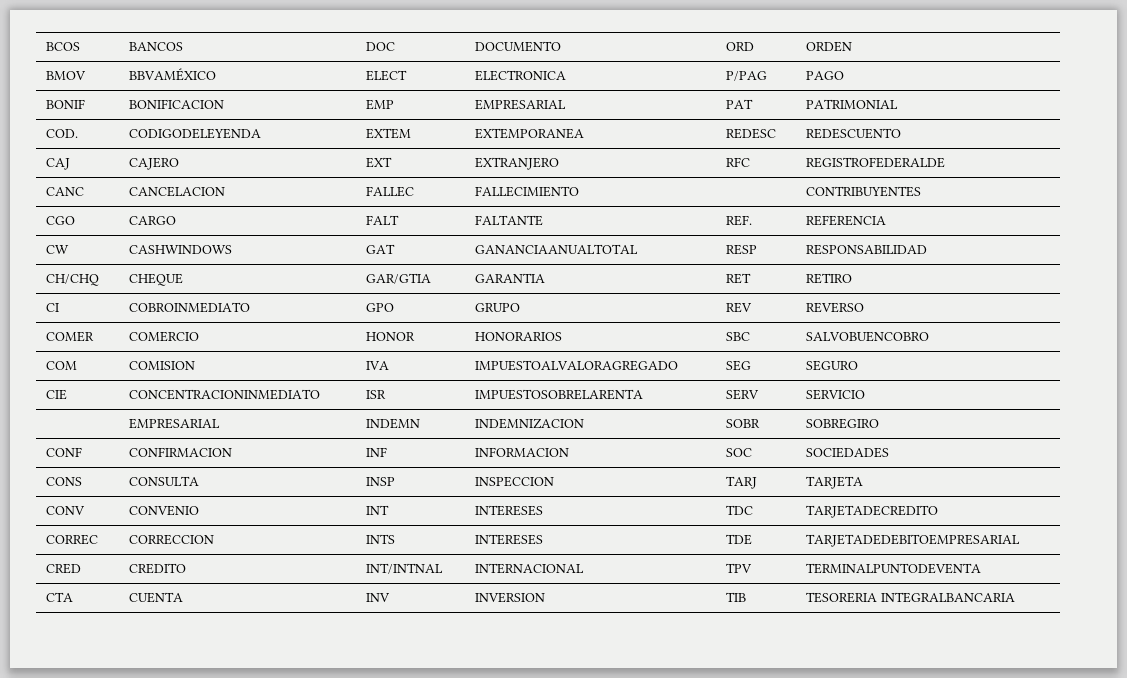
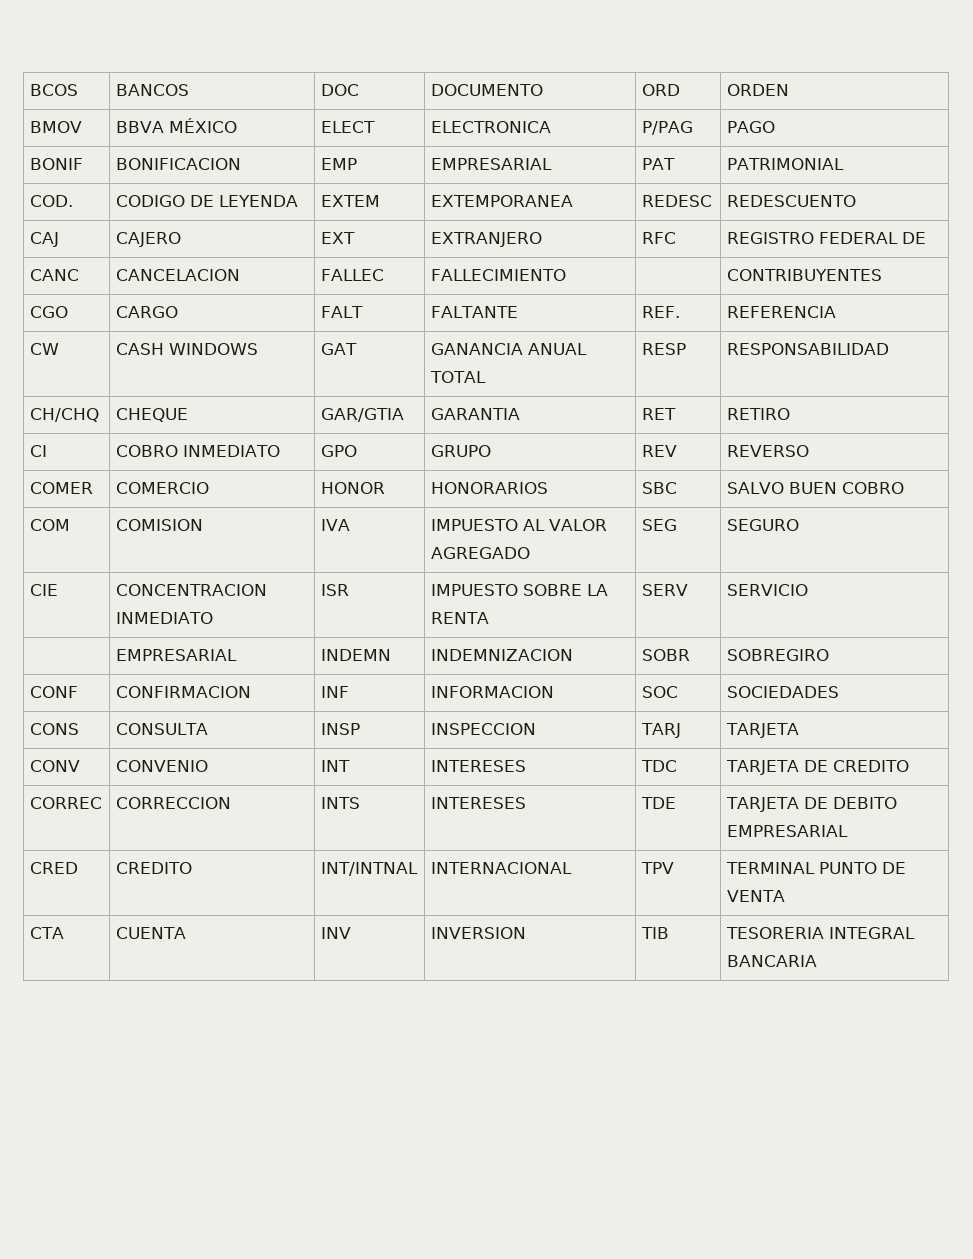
[129,68,217,81] BBVAMÉXICO -> [115,118,237,133] BBVA MÉXICO
[129,128,262,139] CODIGODELEYENDA -> [115,195,298,207] CODIGO DE LEYENDA
[806,157,946,168] REGISTROFEDERALDE -> [726,232,926,244] REGISTRO FEDERAL DE
[129,245,233,254] CASHWINDOWS -> [115,343,258,355] CASH WINDOWS
[475,244,639,254] GANANCIAANUALTOTAL -> [430,343,587,355] [429,371,486,383] GANANCIA ANUAL TOTAL
[129,302,251,313] COBROINMEDIATO -> [115,445,280,457] COBRO INMEDIATO
[806,331,930,342] SALVOBUENCOBRO -> [726,482,904,494] SALVO BUEN COBRO
[475,360,679,371] IMPUESTOALVALORAGREGADO -> [430,519,607,531] [430,547,530,559] IMPUESTO AL VALOR AGREGADO
[129,389,321,400] CONCENTRACIONINMEDIATO -> [115,584,267,596] [115,612,213,624] CONCENTRACION INMEDIATO
[475,389,644,400] IMPUESTOSOBRELARENTA -> [430,584,608,596] [430,612,489,624] IMPUESTO SOBRE LA RENTA
[806,505,939,518] TARJETADECREDITO -> [725,760,909,775] TARJETA DE CREDITO
[806,534,1021,547] TARJETADEDEBITOEMPRESARIAL -> [725,797,897,812] [726,825,848,837] TARJETA DE DEBITO EMPRESARIAL
[806,563,982,574] TERMINALPUNTODEVENTA -> [725,862,906,874] [726,890,785,902] TERMINAL PUNTO DE VENTA
[881,592,1016,603] INTEGRALBANCARIA -> [828,927,915,939] [726,955,817,967] INTEGRAL BANCARIA

